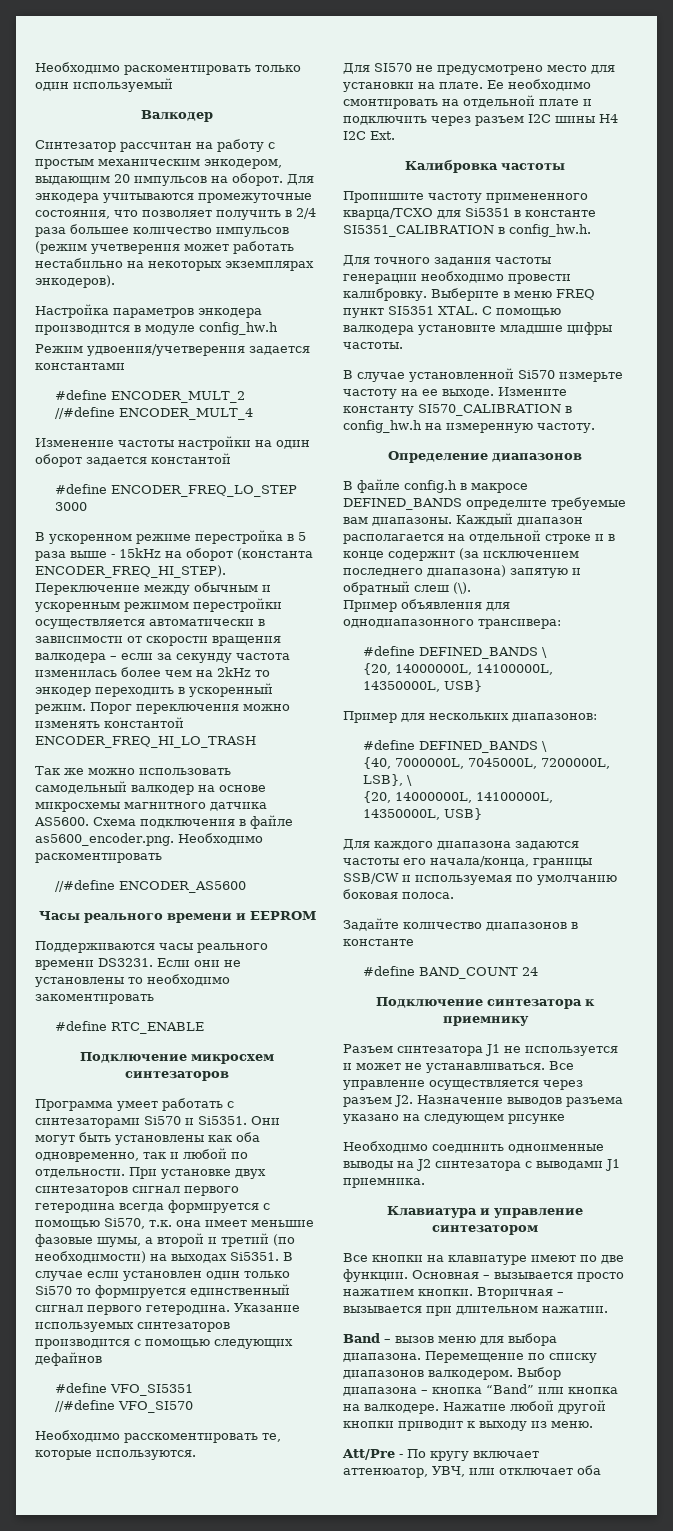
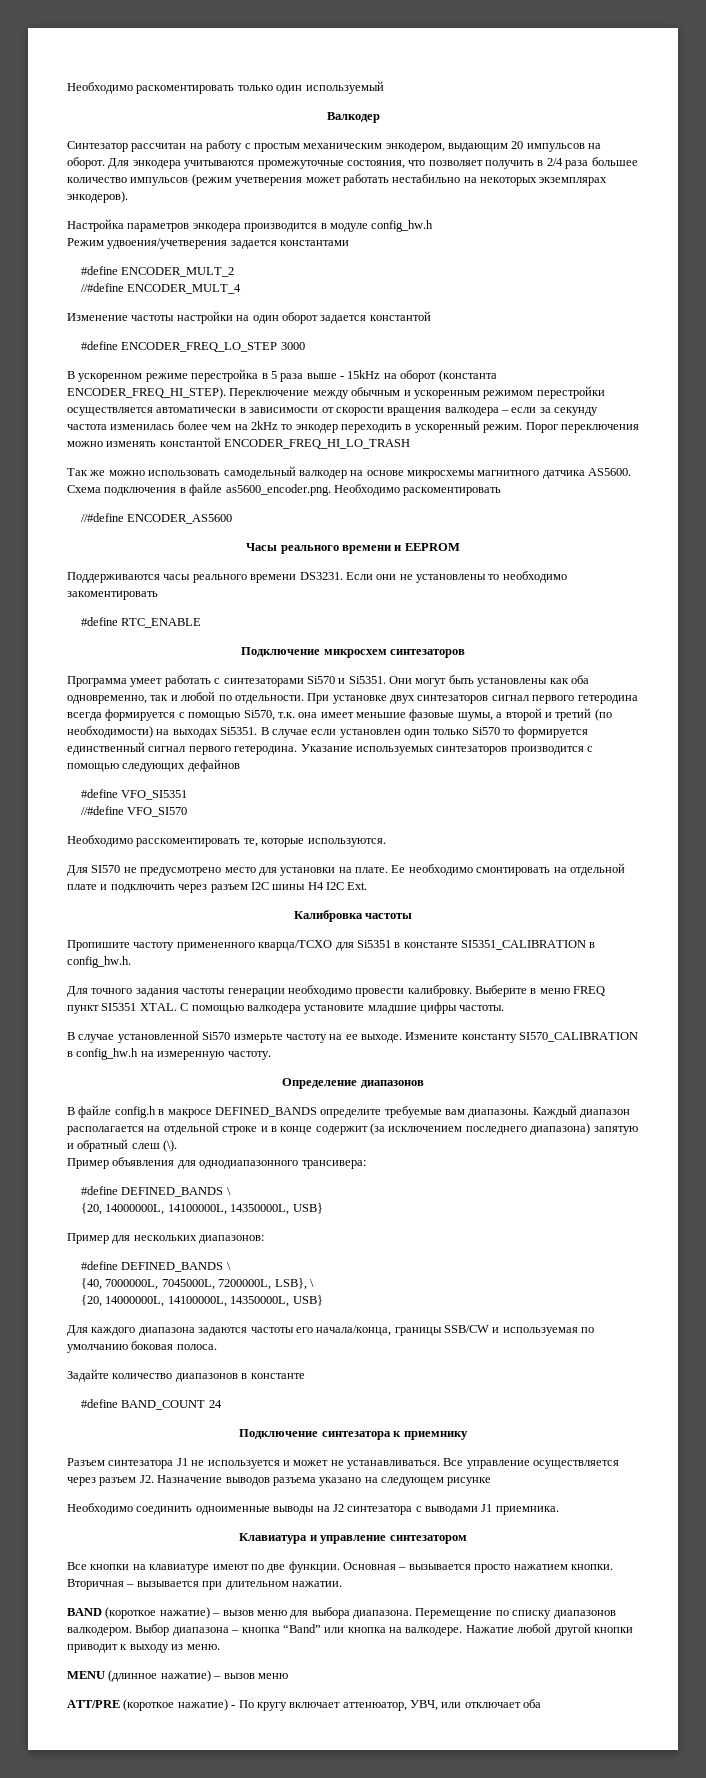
[343,1333,380,1343] Band -> [67,1607,210,1619] BAND (короткое нажатие)
[342,1449,395,1460] Att/Pre -> [67,1670,288,1682] [67,1699,228,1711] MENU (длинное нажатие) – вызов меню // ATT/PRE (короткое нажатие)

